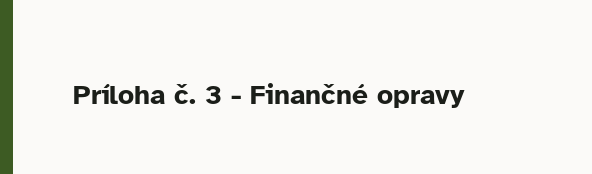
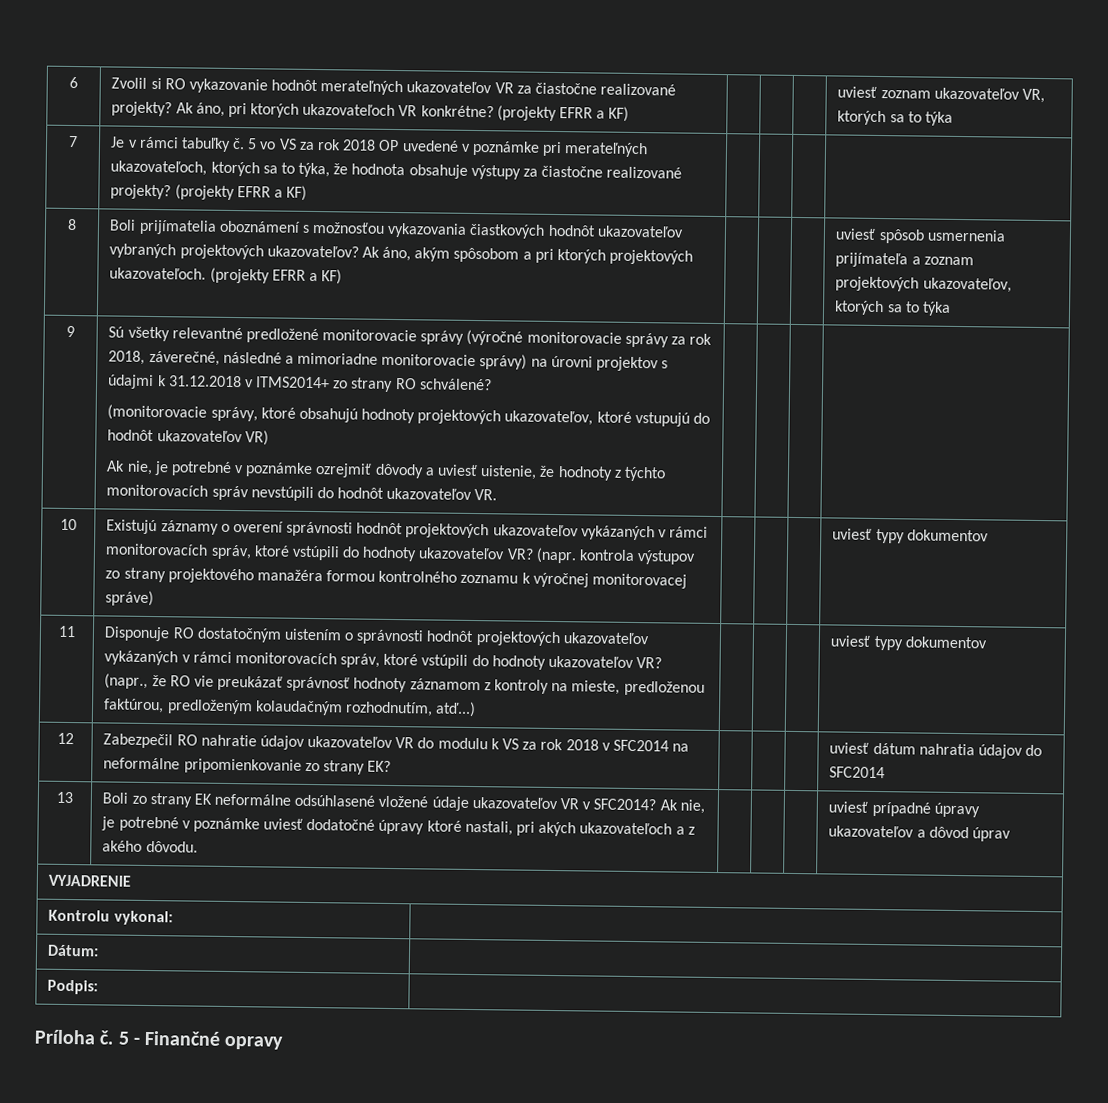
(73, 94) none -> [69,76,78,89] [111,77,677,96] [111,101,630,122] [837,86,1045,104] [837,110,953,126] [68,135,78,148] [110,136,649,158] [110,160,683,180] [110,184,308,201] [67,218,77,231] [109,219,684,239] [109,243,694,265] [109,267,343,285] [835,228,1006,244] [835,252,974,268] [835,276,1012,293] [834,300,951,316] [66,325,75,338] [108,326,713,348] [108,350,669,372] [107,374,492,392] [107,404,711,427] [107,429,269,446] [106,460,666,482] [106,484,498,502] [60,518,77,531] [106,519,709,541] [105,543,697,565] [105,567,688,589] [105,590,155,607] [832,528,989,544] [58,625,76,638] [104,626,649,647] [104,650,663,670] [104,673,705,696] [103,698,477,718] [830,635,987,651] [57,732,74,745] [103,733,690,752] [103,757,392,775] [829,742,1043,759] [829,766,886,779] [56,791,73,804] [102,792,705,814] [101,816,695,837] [102,840,198,853] [828,801,980,818] [828,825,1011,842] [48,874,132,887] [48,909,173,926] [47,944,100,957] [47,979,99,995] 6 | Zvolil si RO vykazovanie hodnôt merateľných ukazovateľov VR za čiastočne realizované projekty? Ak áno, pri ktorých ukazovateľoch VR konkrétne? (projekty EFRR a KF) | | | | uviesť zoznam ukazovateľov VR, ktorých sa to týka // 7 | Je v rámci tabuľky č. 5 vo VS za rok 2018 OP uvedené v poznámke pri merateľných ukazovateľoch, ktorých sa to týka, že hodnota obsahuje výstupy za čiastočne realizované projekty? (projekty EFRR a KF) | | | | // 8 | Boli prijímatelia oboznámení s možnosťou vykazovania čiastkových hodnôt ukazovateľov vybraných projektových ukazovateľov? Ak áno, akým spôsobom a pri ktorých projektových ukazovateľoch. (projekty EFRR a KF) | | | | uviesť spôsob usmernenia prijímateľa a zoznam projektových ukazovateľov, ktorých sa to týka // 9 | Sú všetky relevantné predložené monitorovacie správy (výročné monitorovacie správy za rok 2018, záverečné, následné a mimoriadne monitorovacie správy) na úrovni projektov s údajmi k 31.12.2018 v ITMS2014+ zo strany RO schválené? // (monitorovacie správy, ktoré obsahujú hodnoty projektových ukazovateľov, ktoré vstupujú do hodnôt ukazovateľov VR) // Ak nie, je potrebné v poznámke ozrejmiť dôvody a uviesť uistenie, že hodnoty z týchto monitorovacích správ nevstúpili do hodnôt ukazovateľov VR. | | | | // 10 | Existujú záznamy o overení správnosti hodnôt projektových ukazovateľov vykázaných v rámci monitorovacích správ, ktoré vstúpili do hodnoty ukazovateľov VR? (napr. kontrola výstupov zo strany projektového manažéra formou kontrolného zoznamu k výročnej monitorovacej správe) | | | | uviesť typy dokumentov // 11 | Disponuje RO dostatočným uistením o správnosti hodnôt projektových ukazovateľov vykázaných v rámci monitorovacích správ, ktoré vstúpili do hodnoty ukazovateľov VR? (napr., že RO vie preukázať správnosť hodnoty záznamom z kontroly na mieste, predloženou faktúrou, predloženým kolaudačným rozhodnutím, atď...) | | | | uviesť typy dokumentov // 12 | Zabezpečil RO nahratie údajov ukazovateľov VR do modulu k VS za rok 2018 v SFC2014 na neformálne pripomienkovanie zo strany EK? | | | | uviesť dátum nahratia údajov do SFC2014 // 13 | Boli zo strany EK neformálne odsúhlasené vložené údaje ukazovateľov VR v SFC2014? Ak nie, je potrebné v poznámke uviesť dodatočné úpravy ktoré nastali, pri akých ukazovateľoch a z akého dôvodu. | | | | uviesť prípadné úpravy ukazovateľov a dôvod úprav // VYJADRENIE // Kontrolu vykonal: | // Dátum: | // Podpis: | //
[205,86,222,104] 3 -> [117,1031,130,1045] 5

